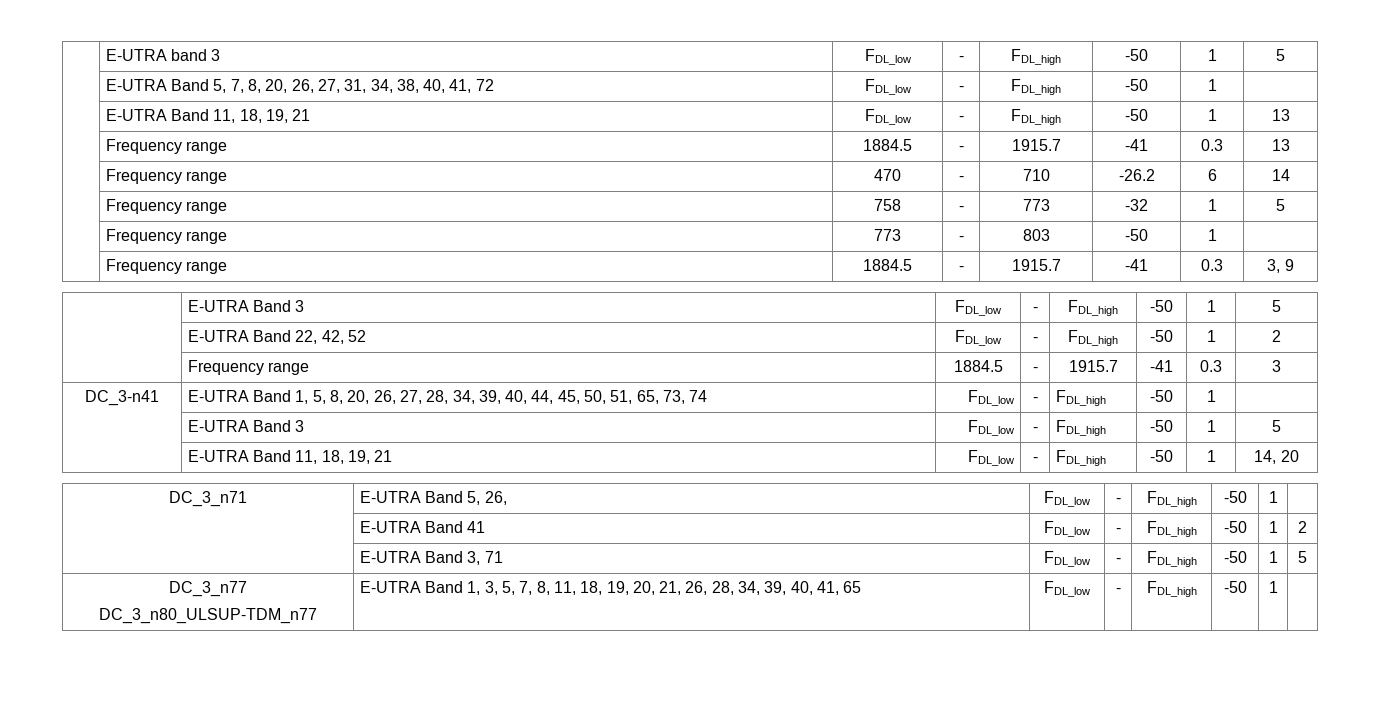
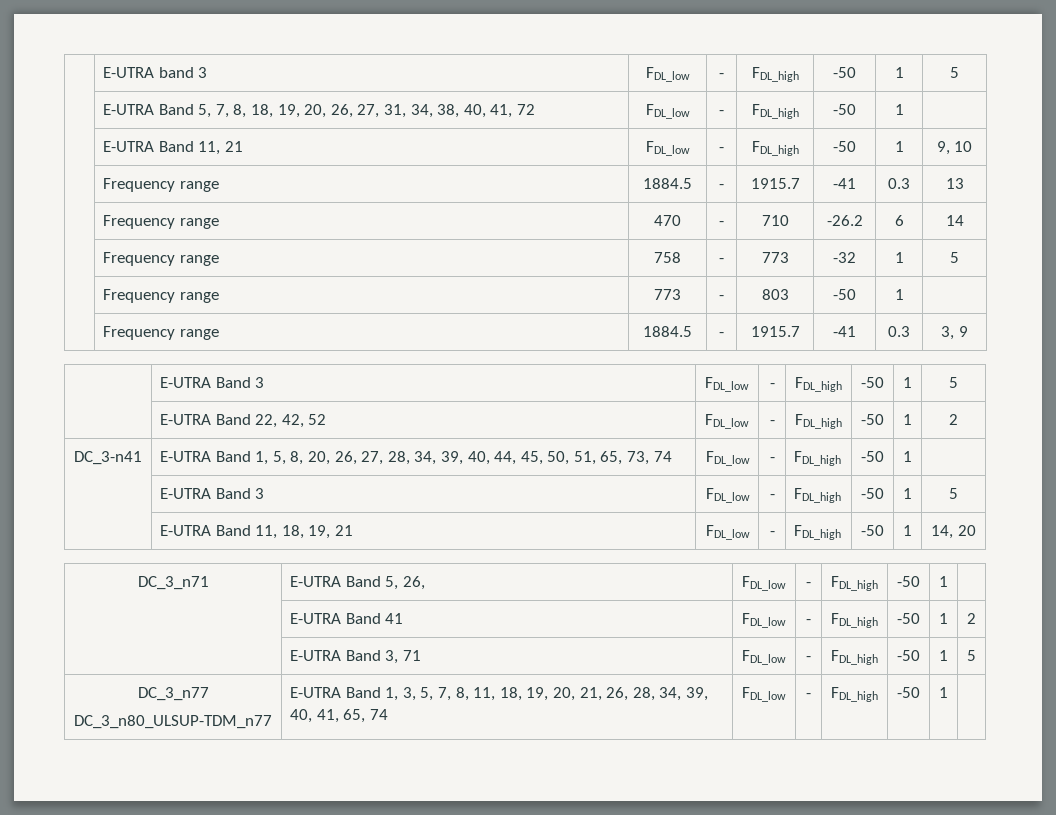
(261, 86) none -> [250,104,300,118] 18, 19,
[239,109,311,123] [864,109,911,125] [958,116,964,121] [1011,109,1061,125] [1125,109,1148,121] [1207,109,1217,121] [1271,109,1290,121] 18, 19, 21 | FDL_low | - | FDL_high | -50 | 1 | 13 -> [224,141,243,152] [645,141,690,156] [719,147,724,152] [751,141,799,156] [833,141,856,152] [894,141,904,152] [936,141,973,155] 21 | FDL_low | - | FDL_high | -50 | 1 | 9, 10
[187,360,309,375] [953,360,1003,372] [1032,367,1038,372] [1068,360,1118,372] [1150,360,1173,372] [1200,360,1222,372] [1272,360,1281,372] // | Frequency range | 1884.5 | - | 1915.7 | -41 | 0.3 | 3 -> (958, 419) none
[843,581,862,593] 65 -> [343,709,388,723] 65, 74

